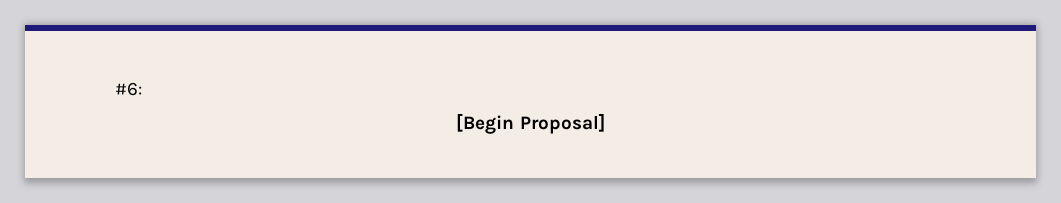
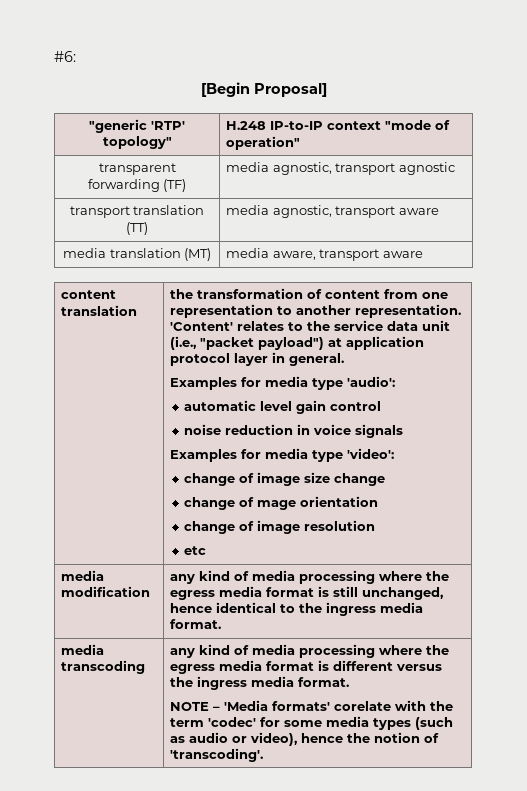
(605, 123) none -> [89,119,185,133] [102,136,172,149] [226,120,451,130] [226,136,301,150] [98,163,176,175] [87,179,187,192] [226,162,455,175] [69,205,205,218] [126,222,148,235] [226,205,439,218] [62,248,212,261] [226,248,423,261] [61,290,117,299] [61,305,138,316] [170,288,449,299] [170,304,462,318] [170,320,451,331] [170,336,425,350] [170,352,345,366] [170,376,396,390] [184,400,382,414] [184,424,404,438] [170,448,395,462] [184,472,386,486] [184,496,379,510] [184,520,376,534] [184,546,207,555] [61,570,105,581] [61,586,151,597] [170,570,450,584] [170,586,444,600] [170,602,424,616] [170,619,222,629] [61,644,105,655] [61,660,146,674] [170,644,450,658] [170,660,443,674] [170,676,350,690] [170,700,454,711] [170,716,454,730] [170,732,440,746] [170,748,264,762] // "generic 'RTP' topology" | H.248 IP-to-IP context "mode of operation" // transparent forwarding (TF) | media agnostic, transport agnostic // transport translation (TT) | media agnostic, transport aware // media translation (MT) | media aware, transport aware // content translation | the transformation of content from one representation to another representation. 'Content' relates to the service data unit (i.e., "packet payload") at application protocol layer in general. // Examples for media type 'audio': // automatic level gain control // noise reduction in voice signals // Examples for media type 'video': // change of image size change // change of mage orientation // change of image resolution // etc // media modification | any kind of media processing where the egress media format is still unchanged, hence identical to the ingress media format. // media transcoding | any kind of media processing where the egress media format is different versus the ingress media format. // NOTE – 'Media formats' corelate with the term 'codec' for some media types (such as audio or video), hence the notion of 'transcoding'.

